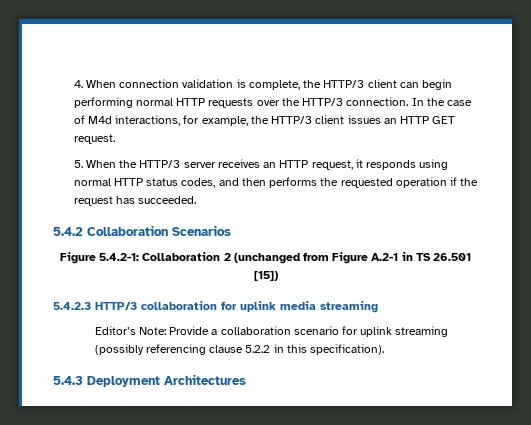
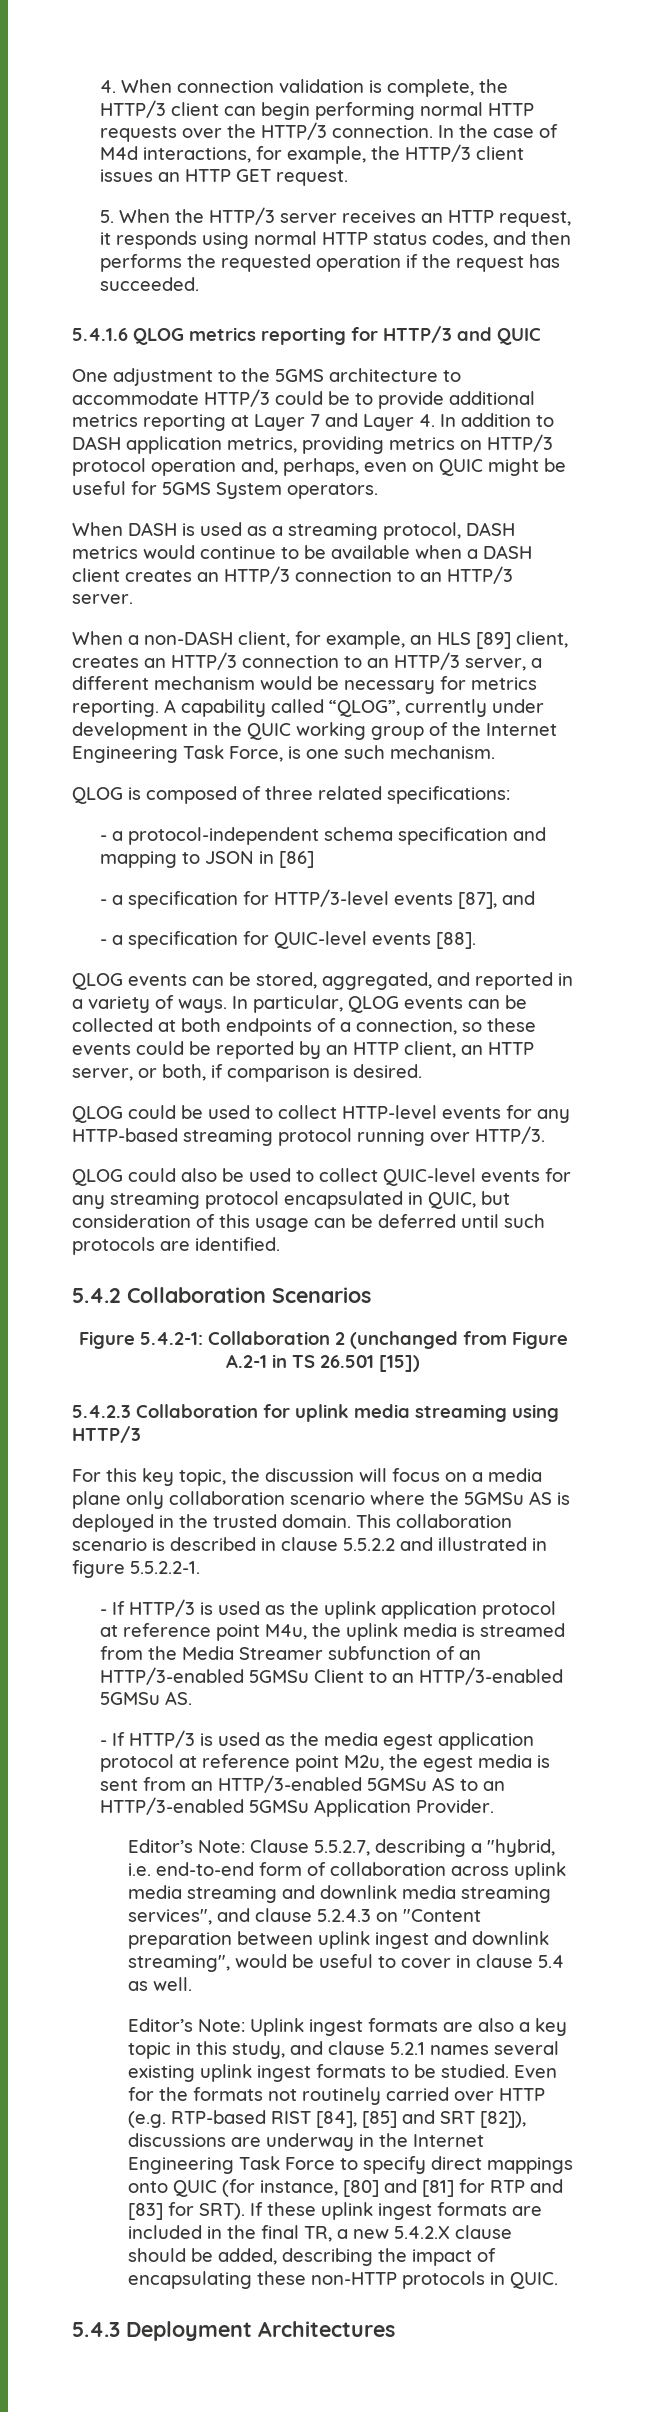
(197, 200) none -> [72,326,541,345] [72,368,461,386] [72,389,535,409] [72,413,554,431] [72,434,553,454] [72,458,566,476] [72,481,378,499] [72,522,515,540] [72,545,532,559] [72,566,513,584] [72,594,133,604] [72,631,568,649] [72,652,542,671] [72,676,537,694] [72,699,544,717] [72,722,557,740] [72,745,495,763] [72,786,510,804] [99,827,546,845] [99,851,314,868] [99,889,535,909] [99,931,476,949] [72,972,573,990] [72,995,527,1013] [72,1018,536,1036] [72,1041,534,1059] [72,1064,422,1082] [72,1105,570,1123] [72,1126,545,1146] [72,1168,571,1186] [72,1191,510,1209] [72,1214,545,1232] [72,1237,280,1255] // 5.4.1.6 QLOG metrics reporting for HTTP/3 and QUIC // One adjustment to the 5GMS architecture to accommodate HTTP/3 could be to provide additional metrics reporting at Layer 7 and Layer 4. In addition to DASH application metrics, providing metrics on HTTP/3 protocol operation and, perhaps, even on QUIC might be useful for 5GMS System operators. // When DASH is used as a streaming protocol, DASH metrics would continue to be available when a DASH client creates an HTTP/3 connection to an HTTP/3 server. // When a non-DASH client, for example, an HLS [89] client, creates an HTTP/3 connection to an HTTP/3 server, a different mechanism would be necessary for metrics reporting. A capability called “QLOG”, currently under development in the QUIC working group of the Internet Engineering Task Force, is one such mechanism. // QLOG is composed of three related specifications: // - a protocol-independent schema specification and mapping to JSON in [86] // - a specification for HTTP/3-level events [87], and // - a specification for QUIC-level events [88]. // QLOG events can be stored, aggregated, and reported in a variety of ways. In particular, QLOG events can be collected at both endpoints of a connection, so these events could be reported by an HTTP client, an HTTP server, or both, if comparison is desired. // QLOG could be used to collect HTTP-level events for any HTTP-based streaming protocol running over HTTP/3. // QLOG could also be used to collect QUIC-level events for any streaming protocol encapsulated in QUIC, but consideration of this usage can be deferred until such protocols are identified.
[95,301,217,310] HTTP/3 collaboration -> [136,1404,258,1418] Collaboration
[94,326,449,337] [94,344,384,355] // Editor’s Note: Provide a collaboration scenario for uplink streaming (possibly referencing clause 5.2.2 in this specification). -> [512,1404,559,1422] [72,1426,141,1443] [72,1468,542,1486] [72,1491,570,1509] [72,1514,512,1532] [72,1537,547,1551] [72,1560,200,1578] [99,1599,556,1619] [99,1623,565,1641] [99,1646,481,1660] [99,1667,563,1685] [99,1691,192,1705] [99,1730,534,1750] [99,1754,550,1772] [99,1775,505,1793] [99,1797,494,1817] [127,1839,555,1857] [127,1862,566,1880] [127,1885,551,1903] [127,1908,481,1925] [127,1931,549,1949] [127,1954,564,1972] [127,1977,192,1991] [127,2018,567,2036] [127,2041,559,2059] [127,2064,557,2082] [127,2087,545,2105] [127,2110,526,2128] [127,2133,484,2151] [127,2156,573,2174] [127,2179,563,2197] [127,2202,542,2220] [127,2225,512,2242] [127,2248,496,2266] [127,2271,558,2289] using HTTP/3 // For this key topic, the discussion will focus on a media plane only collaboration scenario where the 5GMSu AS is deployed in the trusted domain. This collaboration scenario is described in clause 5.5.2.2 and illustrated in figure 5.5.2.2-1. // - If HTTP/3 is used as the uplink application protocol at reference point M4u, the uplink media is streamed from the Media Streamer subfunction of an HTTP/3-enabled 5GMSu Client to an HTTP/3-enabled 5GMSu AS. // - If HTTP/3 is used as the media egest application protocol at reference point M2u, the egest media is sent from an HTTP/3-enabled 5GMSu AS to an HTTP/3-enabled 5GMSu Application Provider. // Editor’s Note: Clause 5.5.2.7, describing a "hybrid, i.e. end-to-end form of collaboration across uplink media streaming and downlink media streaming services", and clause 5.2.4.3 on "Content preparation between uplink ingest and downlink streaming", would be useful to cover in clause 5.4 as well. // Editor’s Note: Uplink ingest formats are also a key topic in this study, and clause 5.2.1 names several existing uplink ingest formats to be studied. Even for the formats not routinely carried over HTTP (e.g. RTP-based RIST [84], [85] and SRT [82]), discussions are underway in the Internet Engineering Task Force to specify direct mappings onto QUIC (for instance, [80] and [81] for RTP and [83] for SRT). If these uplink ingest formats are included in the final TR, a new 5.4.2.X clause should be added, describing the impact of encapsulating these non-HTTP protocols in QUIC.

